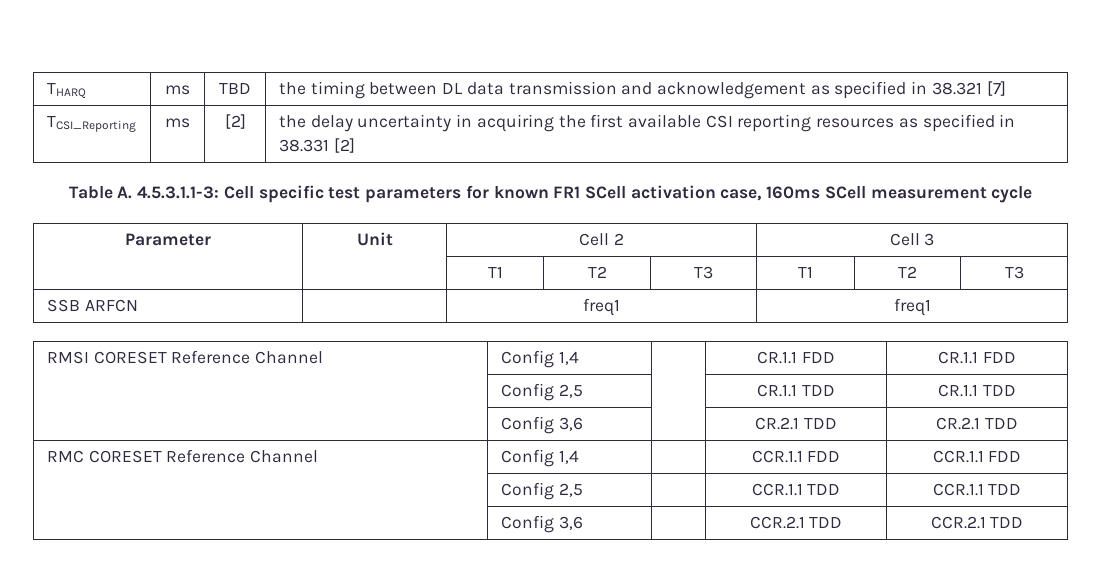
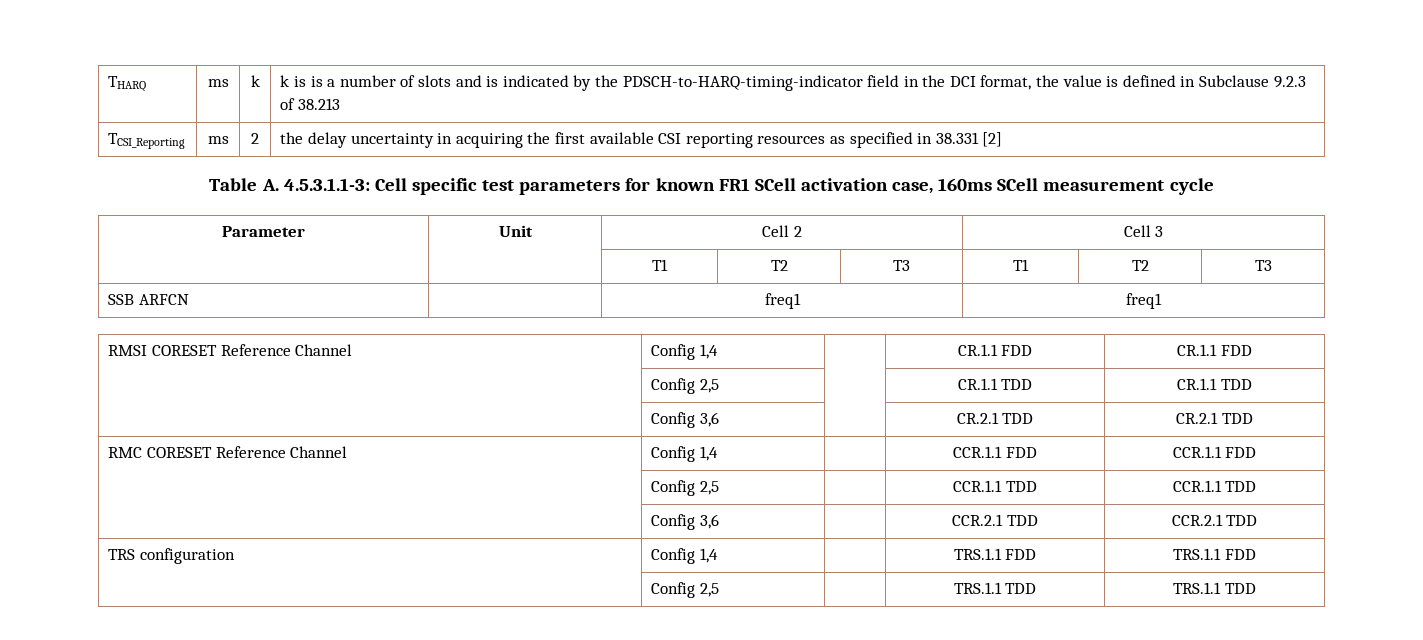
[219,83,251,94] [278,81,1006,99] TBD | the timing between DL data transmission and acknowledgement as specified in 38.321 [7] -> [250,75,260,87] [280,75,1306,91] [280,98,341,110] k | k is is a number of slots and is indicated by the PDSCH-to-HARQ-timing-indicator field in the DCI format, the value is defined in Subclause 9.2.3 of 38.213
[224,114,246,129] [2] -> [251,133,259,144] 2
(1024, 522) none -> [108,548,236,564] [651,548,719,564] [953,548,1037,560] [1173,548,1256,560] [651,582,720,598] [953,582,1037,594] [1173,582,1256,594] // TRS configuration | Config 1,4 | | TRS.1.1 FDD | TRS.1.1 FDD // | Config 2,5 | | TRS.1.1 TDD | TRS.1.1 TDD

